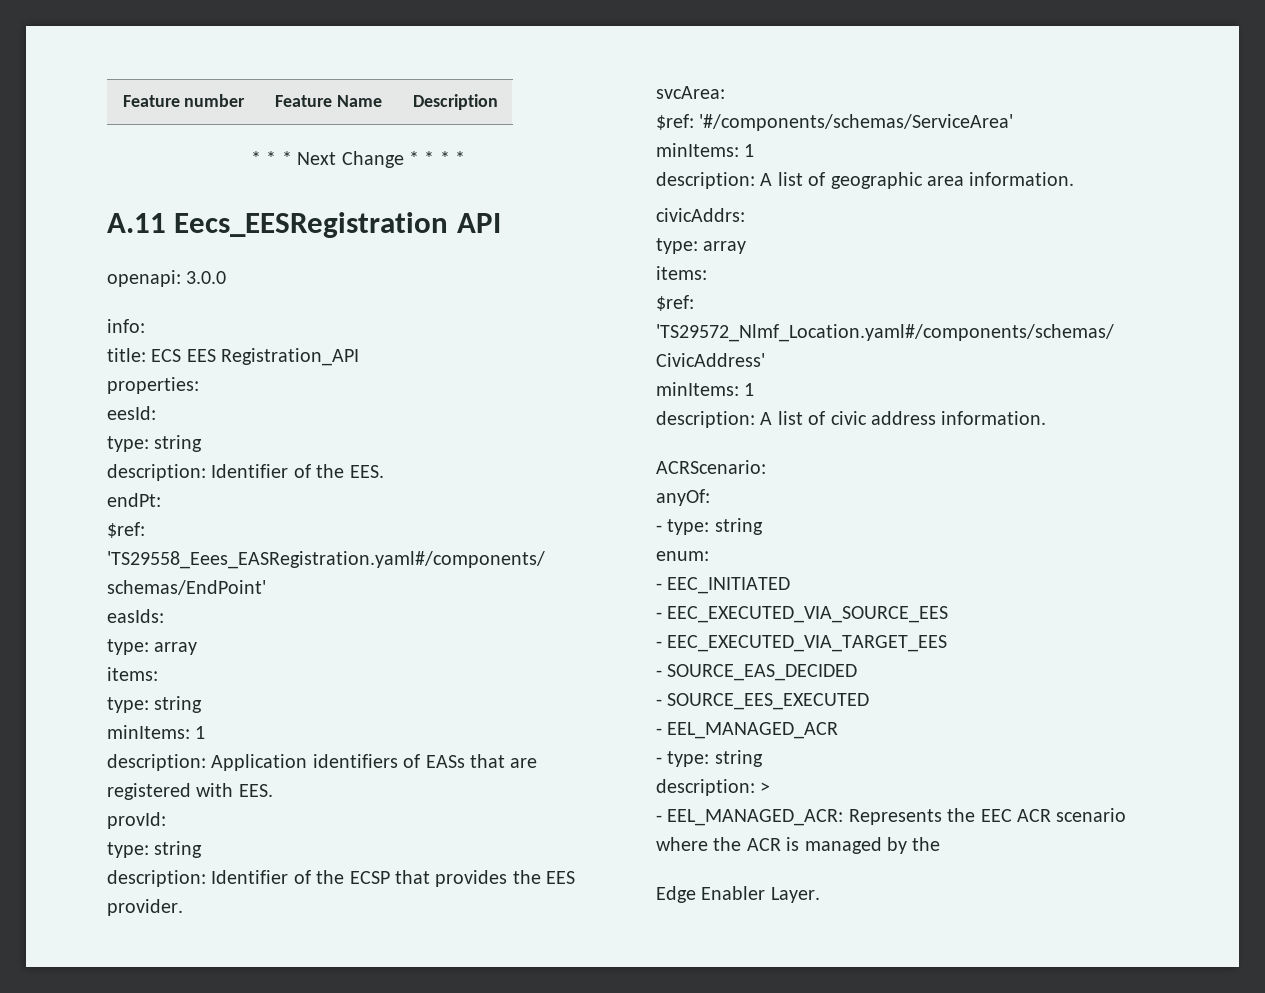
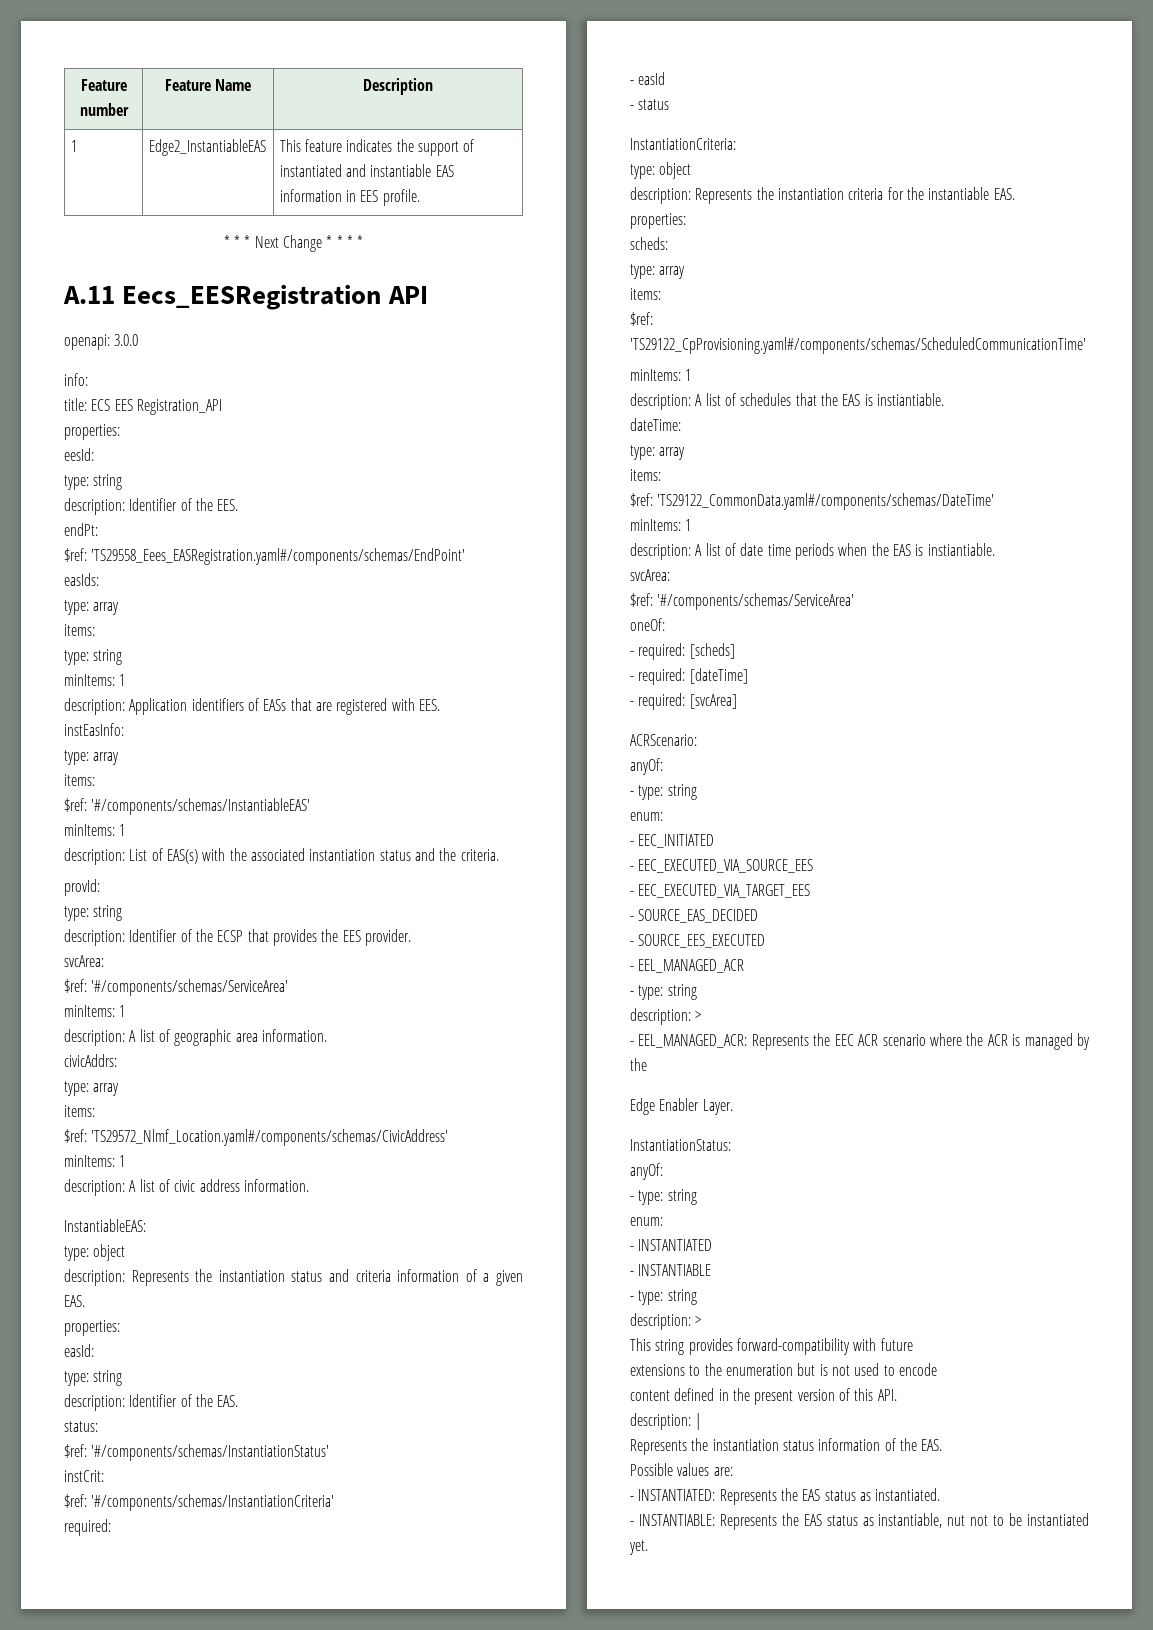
(498, 102) none -> [70,140,77,152] [148,139,266,156] [279,139,475,156] [279,164,454,177] [279,189,420,206] // 1 | Edge2_InstantiableEAS | This feature indicates the support of instantiated and instantiable EAS information in EES profile.
(273, 790) none -> [64,723,124,736] [64,750,120,765] [64,774,95,786] [64,798,311,815] [64,824,126,836] [64,848,499,865] // instEasInfo: // type: array // items: // $ref: '#/components/schemas/InstantiableEAS' // minItems: 1 // description: List of EAS(s) with the associated instantiation status and the criteria.
(1047, 418) none -> [64,1219,146,1232] [64,1244,126,1261] [64,1269,524,1286] [64,1295,85,1307] [64,1320,120,1336] [64,1344,94,1357] [64,1370,123,1386] [64,1394,239,1411] [64,1421,98,1432] [64,1444,330,1461] [64,1470,104,1482] [64,1494,335,1511] [64,1519,111,1536] [630,72,666,85] [630,99,670,110] [630,138,736,150] [630,162,692,179] [630,187,1015,204] [630,213,686,229] [630,237,668,250] [630,264,686,279] [630,288,661,300] [630,312,653,326] [630,337,1086,354] [630,369,692,381] [630,393,944,410] [630,418,681,431] [630,445,686,460] [630,469,661,481] [630,493,995,510] [630,519,692,531] [630,543,995,560] [630,569,670,581] [630,593,855,610] [630,618,665,631] [630,643,735,660] [630,668,748,685] [630,693,737,710] // InstantiableEAS: // type: object // description: Represents the instantiation status and criteria information of a given EAS. // properties: // easId: // type: string // description: Identifier of the EAS. // status: // $ref: '#/components/schemas/InstantiationStatus' // instCrit: // $ref: '#/components/schemas/InstantiationCriteria' // required: // - easId // - status // InstantiationCriteria: // type: object // description: Represents the instantiation criteria for the instantiable EAS. // properties: // scheds: // type: array // items: // $ref: 'TS29122_CpProvisioning.yaml#/components/schemas/ScheduledCommunicationTime' // minItems: 1 // description: A list of schedules that the EAS is instiantiable. // dateTime: // type: array // items: // $ref: 'TS29122_CommonData.yaml#/components/schemas/DateTime' // minItems: 1 // description: A list of date time periods when the EAS is instiantiable. // svcArea: // $ref: '#/components/schemas/ServiceArea' // oneOf: // - required: [scheds] // - required: [dateTime] // - required: [svcArea]
(820, 895) none -> [630,1139,731,1151] [630,1163,663,1180] [630,1189,697,1205] [630,1217,663,1226] [630,1239,713,1251] [630,1264,712,1276] [630,1289,697,1305] [630,1313,702,1330] [630,1338,913,1355] [630,1363,937,1376] [630,1388,897,1405] [630,1413,702,1430] [630,1438,943,1455] [630,1463,733,1476] [630,1488,941,1505] [630,1513,1089,1530] [629,1540,648,1555] // InstantiationStatus: // anyOf: // - type: string // enum: // - INSTANTIATED // - INSTANTIABLE // - type: string // description: > // This string provides forward-compatibility with future // extensions to the enumeration but is not used to encode // content defined in the present version of this API. // description: | // Represents the instantiation status information of the EAS. // Possible values are: // - INSTANTIATED: Represents the EAS status as instantiated. // - INSTANTIABLE: Represents the EAS status as instantiable, nut not to be instantiated yet.

